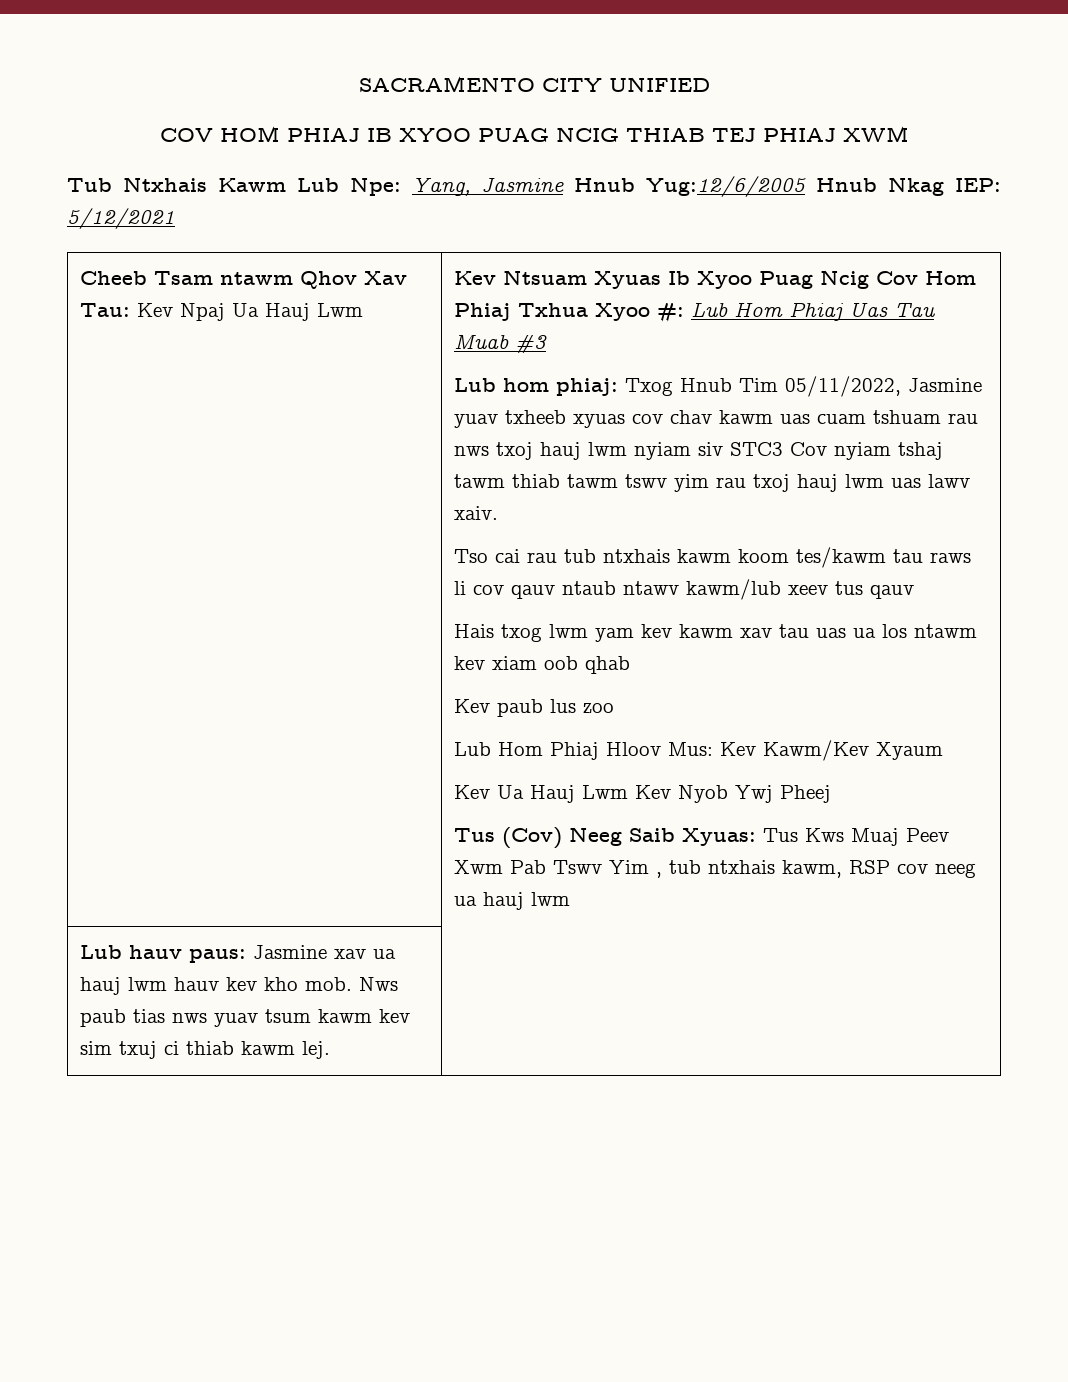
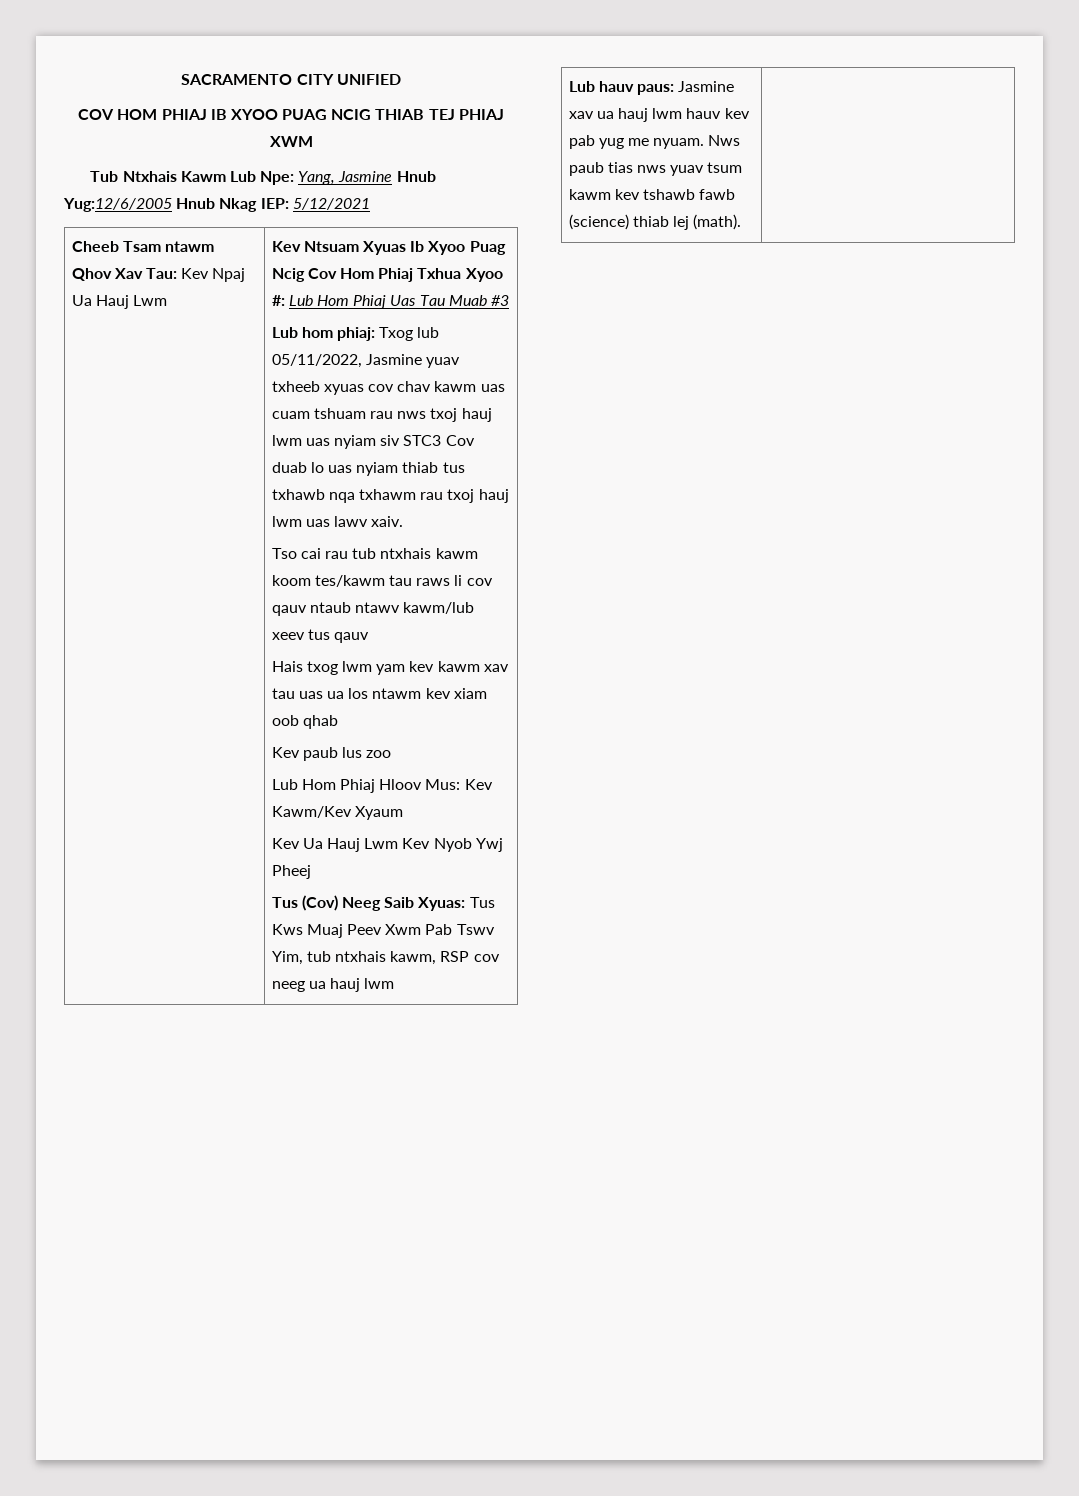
[679,378,778,392] Hnub Tim -> [417,327,440,338] lub
(627, 449) none -> [305,438,330,446] uas
[833,442,943,460] [453,474,709,492] nyiam tshaj tawm thiab tawm tswv yim -> [271,462,465,476] [271,489,417,503] duab lo uas nyiam thiab tus txhawb nqa txhawm
[608,860,662,878] Yim , -> [271,951,303,965] Yim,
[263,977,352,991] kho mob. -> [568,135,705,149] pab yug me nyuam.
[79,1041,330,1059] sim txuj ci thiab kawm lej. -> [643,189,736,200] [568,214,742,230] tshawb fawb (science) thiab lej (math).

